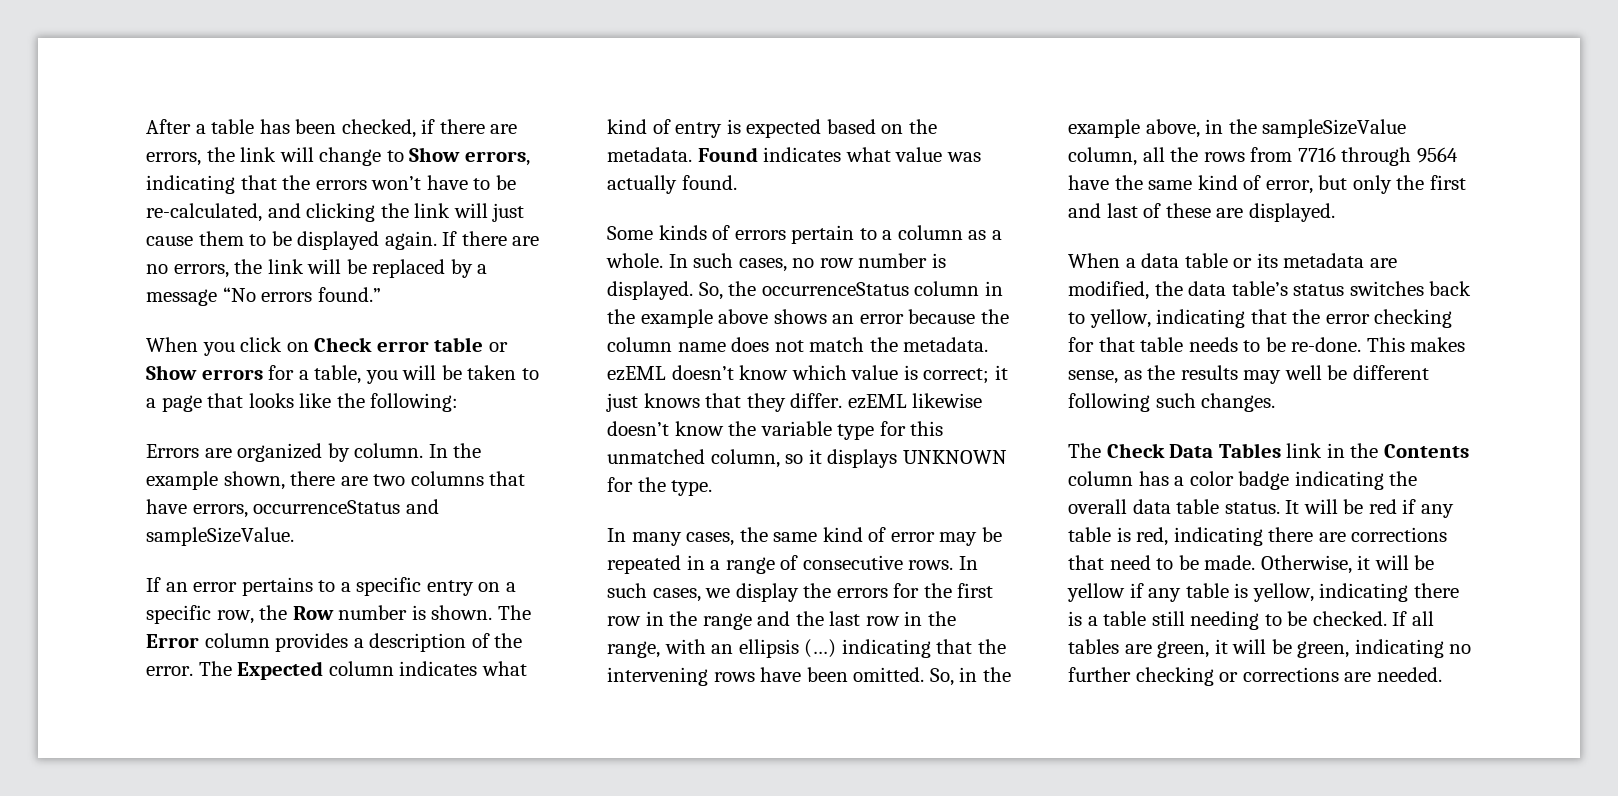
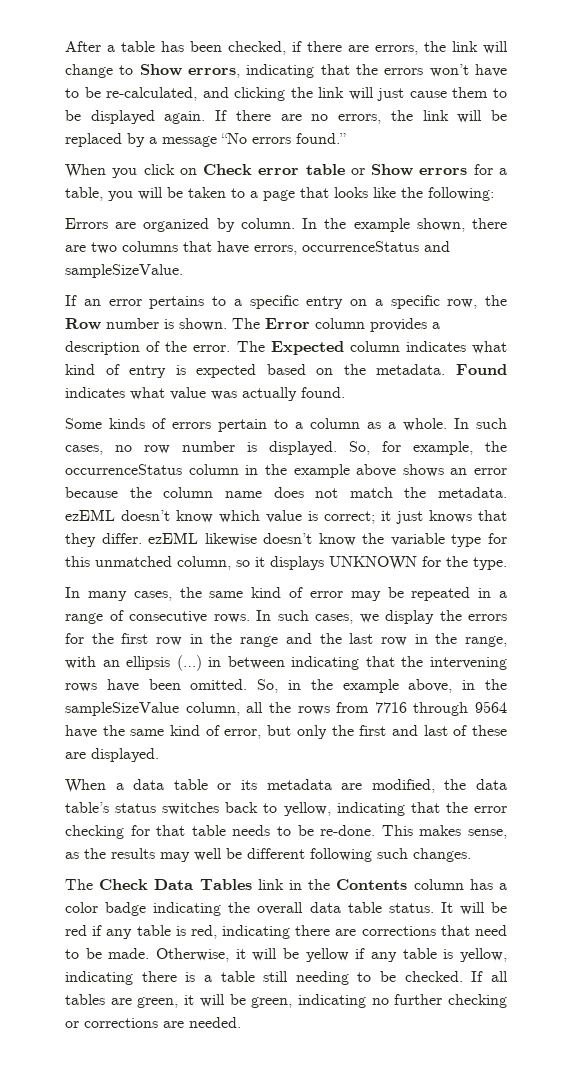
(723, 291) none -> [382,441,473,455] for example,
(837, 648) none -> [208,656,285,669] in between

